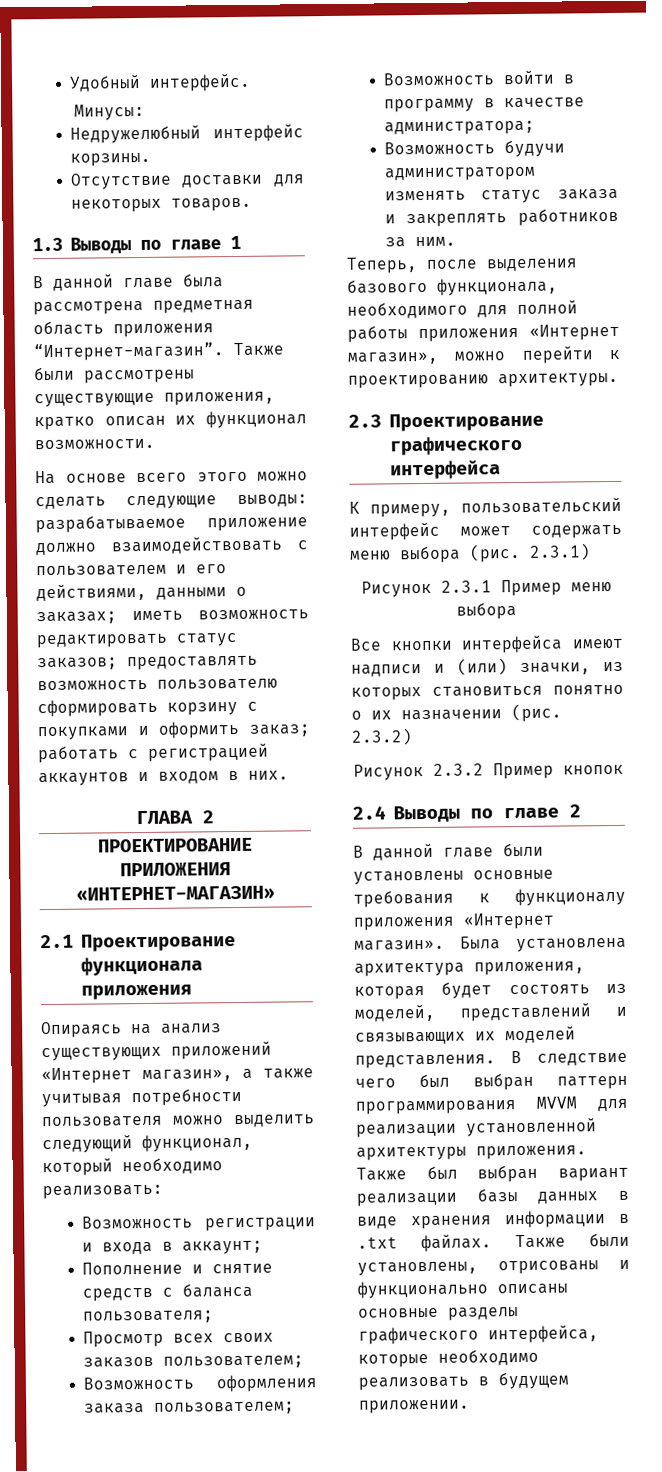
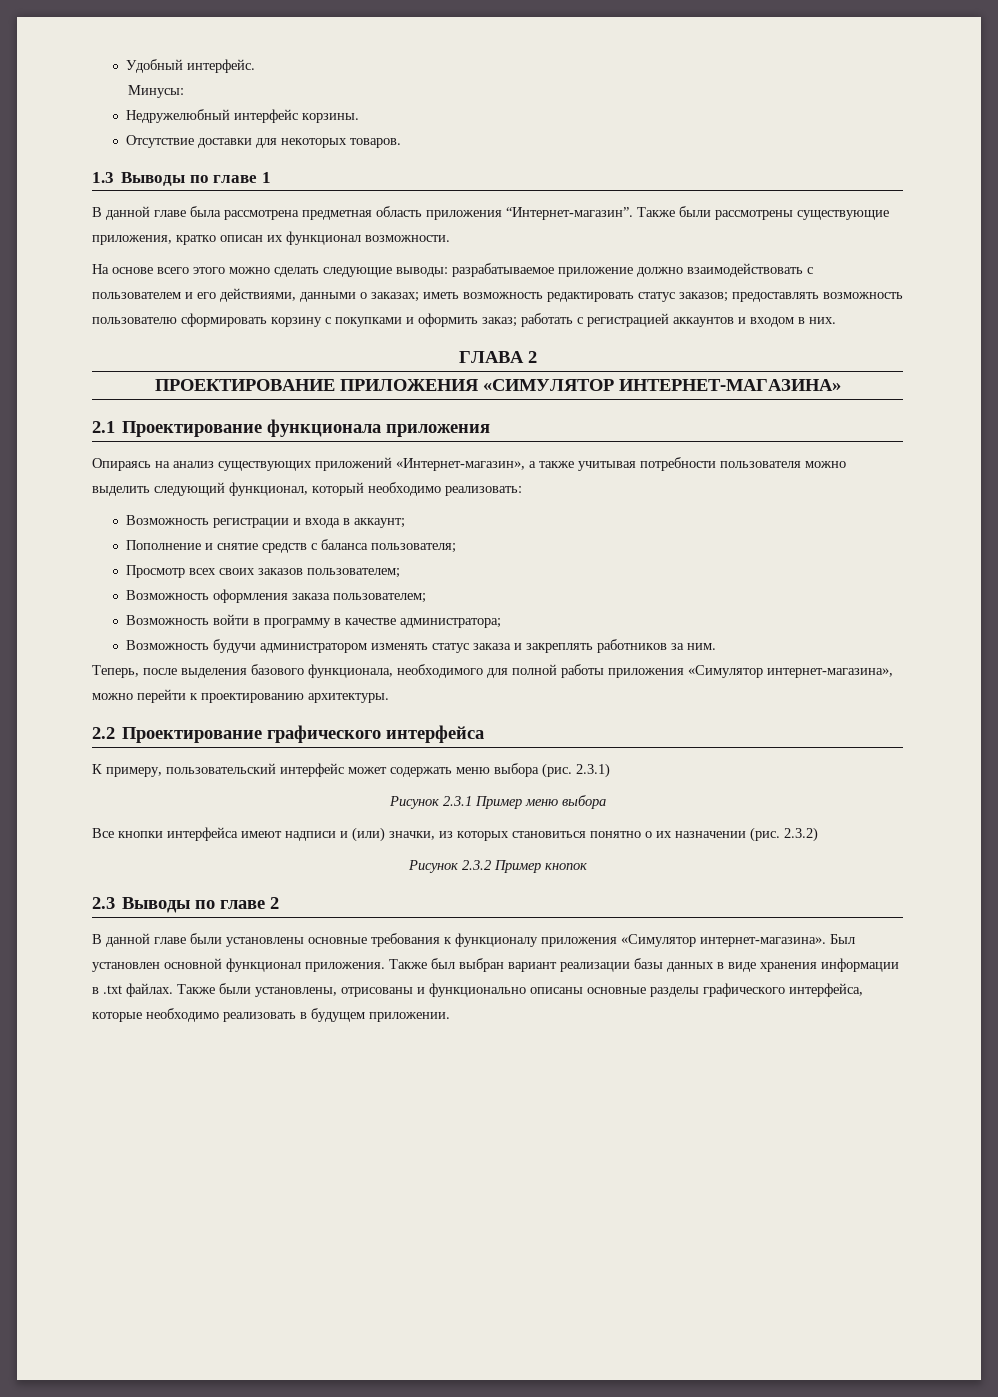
[76,885,275,901] «ИНТЕРНЕТ-МАГАЗИН» -> [482,379,841,391] «СИМУЛЯТОР ИНТЕРНЕТ-МАГАЗИНА»
[41,1067,233,1085] «Интернет магазин», -> [396,458,525,471] «Интернет-магазин»,
[529,323,620,341] [347,351,439,365] «Интернет магазин», -> [688,665,893,678] «Симулятор интернет-магазина»,
[348,414,382,428] 2.3 -> [92,727,115,739] 2.2
[352,805,386,820] 2.4 -> [92,897,115,909] 2.3
[463,912,555,930] [354,936,627,953] [354,961,585,977] [354,981,627,1000] [354,1003,627,1022] [355,1026,576,1045] [355,1050,628,1069] [355,1072,628,1091] [355,1096,629,1115] [356,1118,597,1138] [356,1146,467,1161] «Интернет магазин». Была установлена архитектура приложения, которая будет состоять из моделей, представлений и связывающих их моделей представления. В следствие чего был выбран паттерн программирования MVVM для реализации установленной архитектуры -> [621,934,855,947] [92,958,301,972] «Симулятор интернет-магазина». Был установлен основной функционал

